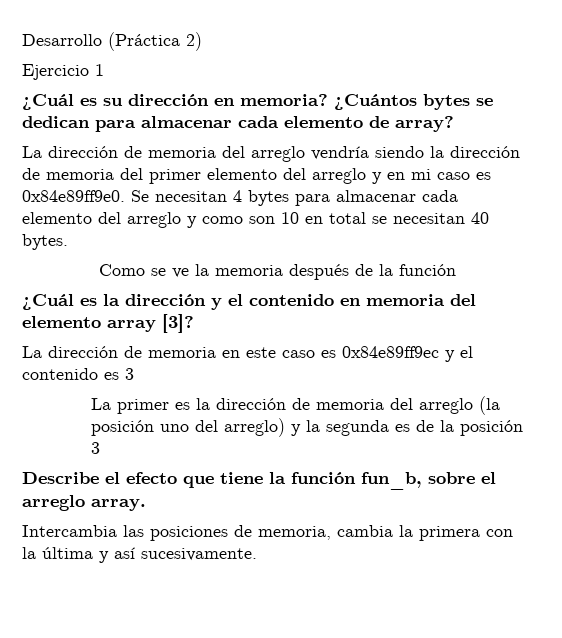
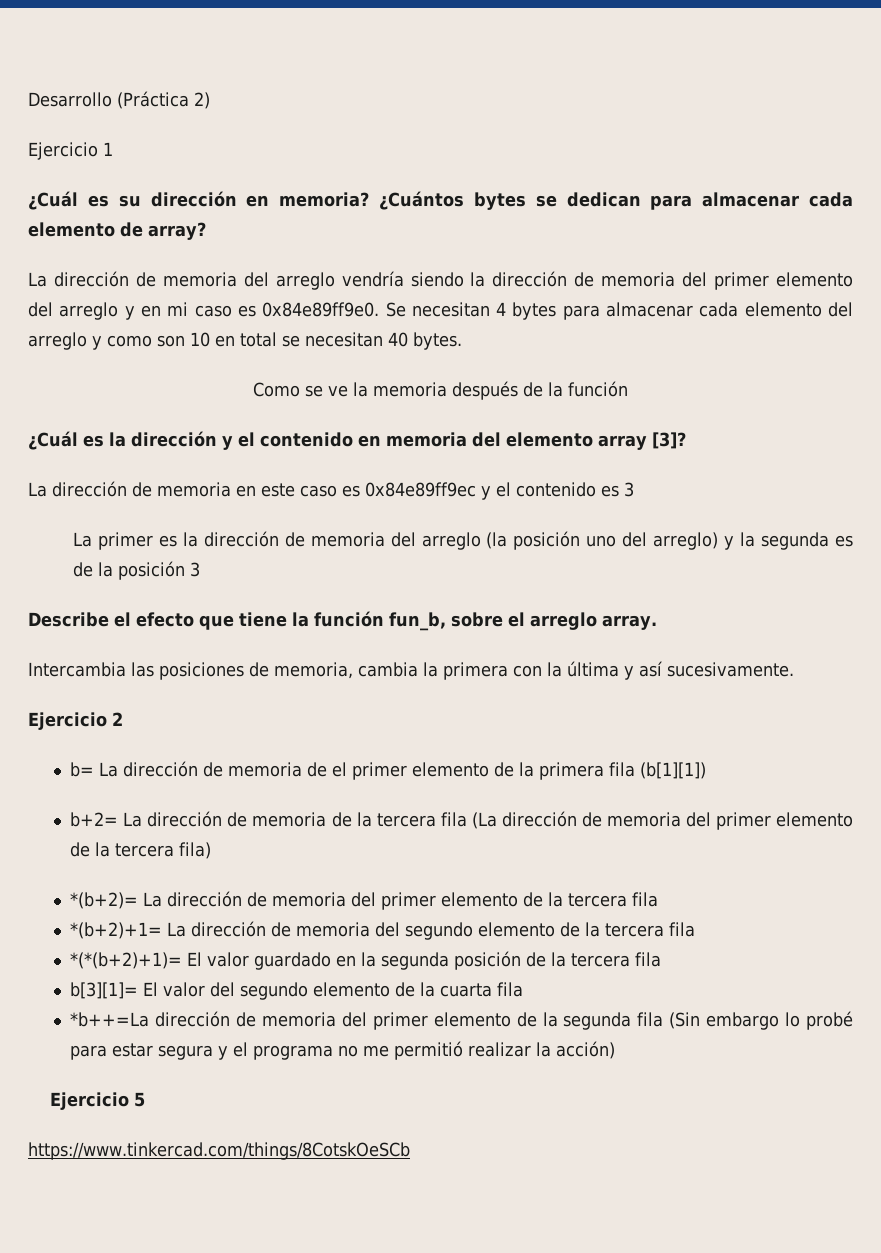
(257, 554) none -> [28,712,123,730] [70,761,707,780] [70,811,853,830] [70,842,212,859] [70,891,659,910] [70,921,696,940] [70,951,662,970] [70,982,524,1000] [70,1011,853,1030] [70,1041,616,1060] [50,1092,146,1110] [28,1142,410,1160] // Ejercicio 2 // b= La dirección de memoria de el primer elemento de la primera fila (b[1][1]) // b+2= La dirección de memoria de la tercera fila (La dirección de memoria del primer elemento de la tercera fila) // *(b+2)= La dirección de memoria del primer elemento de la tercera fila // *(b+2)+1= La dirección de memoria del segundo elemento de la tercera fila // *(*(b+2)+1)= El valor guardado en la segunda posición de la tercera fila // b[3][1]= El valor del segundo elemento de la cuarta fila // *b++=La dirección de memoria del primer elemento de la segunda fila (Sin embargo lo probé para estar segura y el programa no me permitió realizar la acción) // Ejercicio 5 // https://www.tinkercad.com/things/8CotskOeSCb

